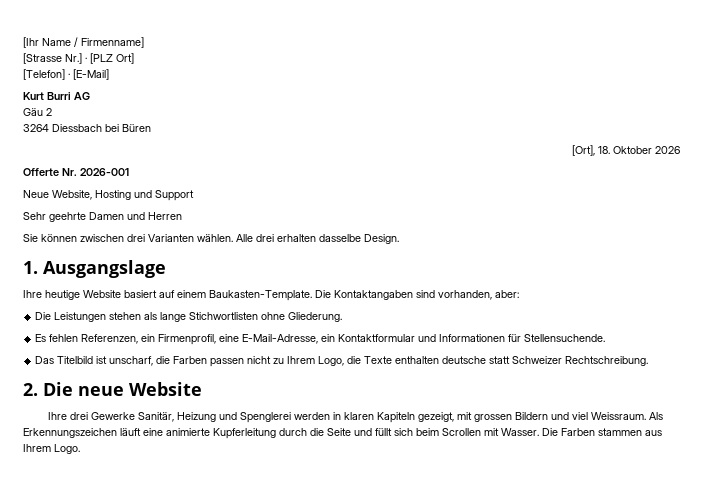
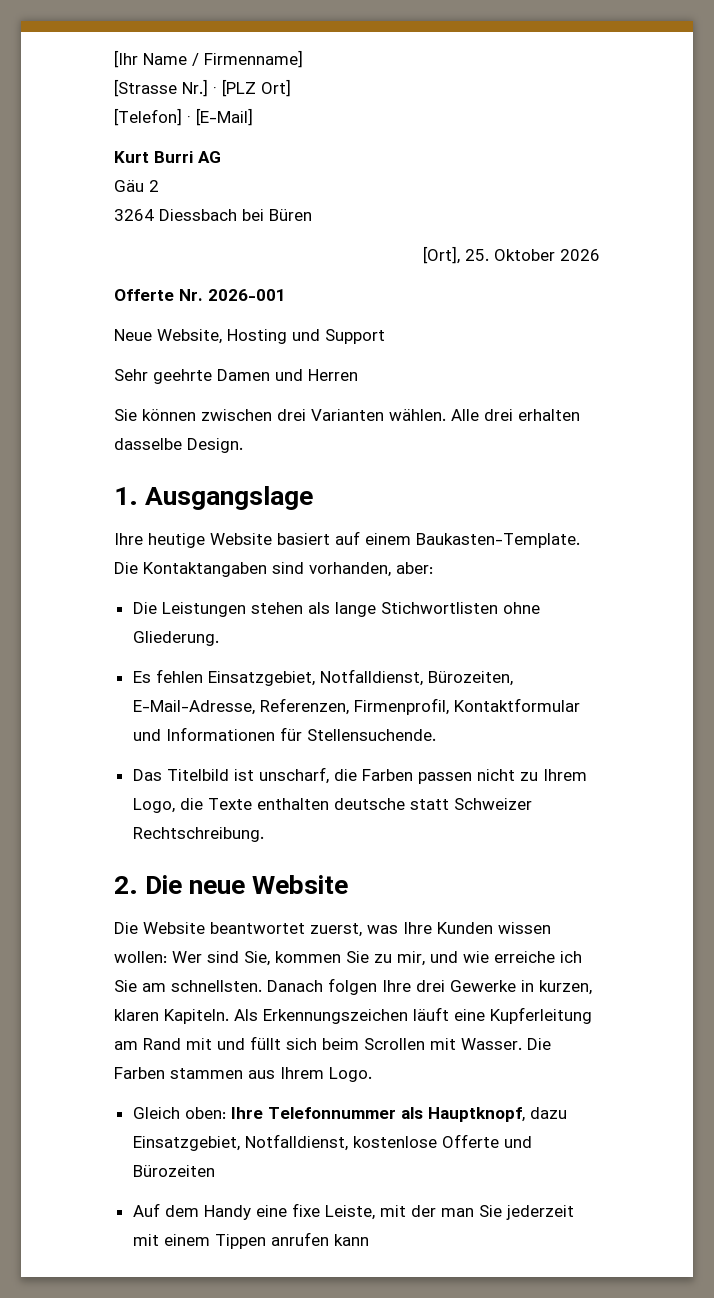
[598,146,610,154] 18. -> [465,249,489,261] 25.
[81,334,336,345] Referenzen, ein Firmenprofil, eine E-Mail-Adresse, ein -> [207,669,513,686] [132,698,449,715] Einsatzgebiet, Notfalldienst, Bürozeiten, E-Mail-Adresse, Referenzen, Firmenprofil,
[47,412,663,423] [23,428,351,439] Ihre drei Gewerke Sanitär, Heizung und Spenglerei werden in klaren Kapiteln gezeigt, mit grossen Bildern und viel Weissraum. Als Erkennungszeichen läuft eine animierte Kupferleitung durch die Seite -> [114,922,551,937] [114,951,582,966] [114,978,592,995] [114,1007,592,1024] [114,1038,212,1050] Die Website beantwortet zuerst, was Ihre Kunden wissen wollen: Wer sind Sie, kommen Sie zu mir, und wie erreiche ich Sie am schnellsten. Danach folgen Ihre drei Gewerke in kurzen, klaren Kapiteln. Als Erkennungszeichen läuft eine Kupferleitung am Rand mit
(80, 449) none -> [132,1107,567,1122] [132,1134,532,1151] [132,1165,215,1177] [132,1203,574,1220] [132,1232,369,1249] // Gleich oben: Ihre Telefonnummer als Hauptknopf, dazu Einsatzgebiet, Notfalldienst, kostenlose Offerte und Bürozeiten // Auf dem Handy eine fixe Leiste, mit der man Sie jederzeit mit einem Tippen anrufen kann

